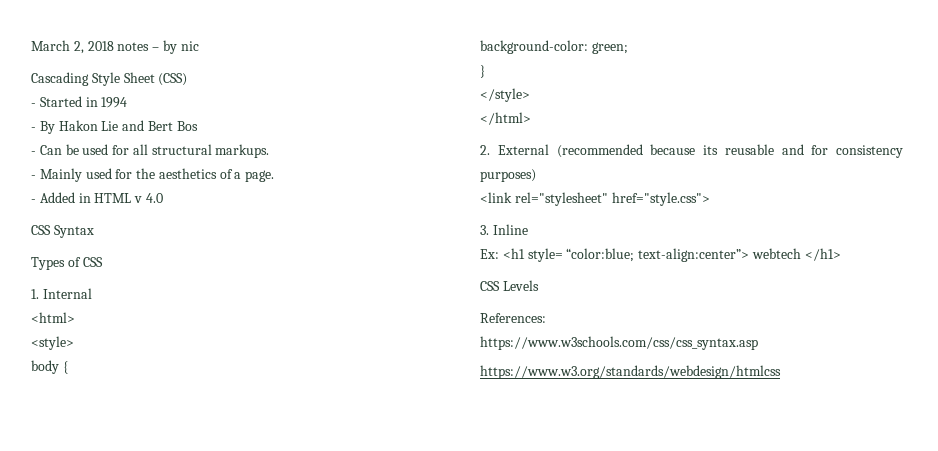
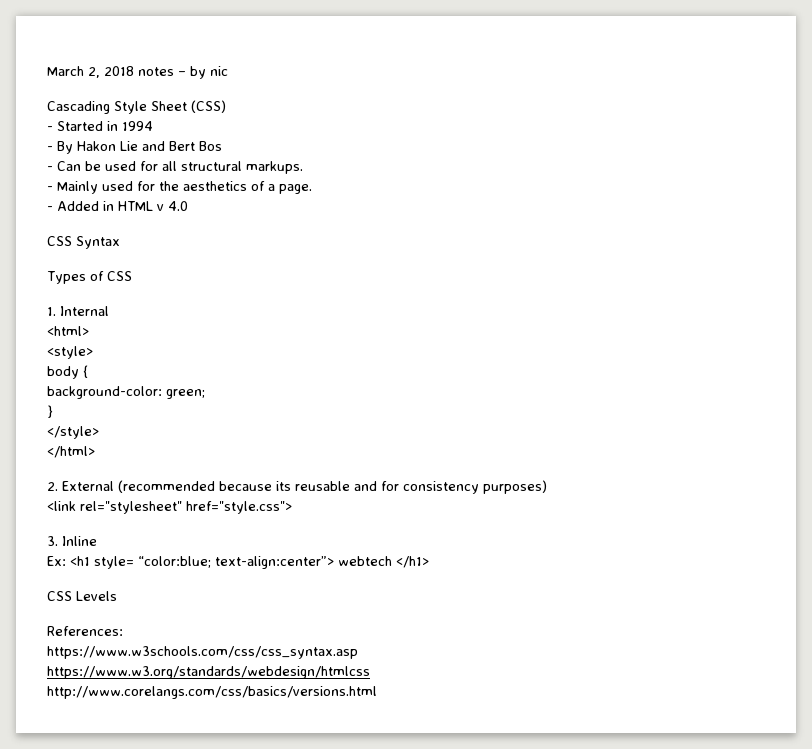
(781, 372) none -> [47,686,377,699] // http://www.corelangs.com/css/basics/versions.html

